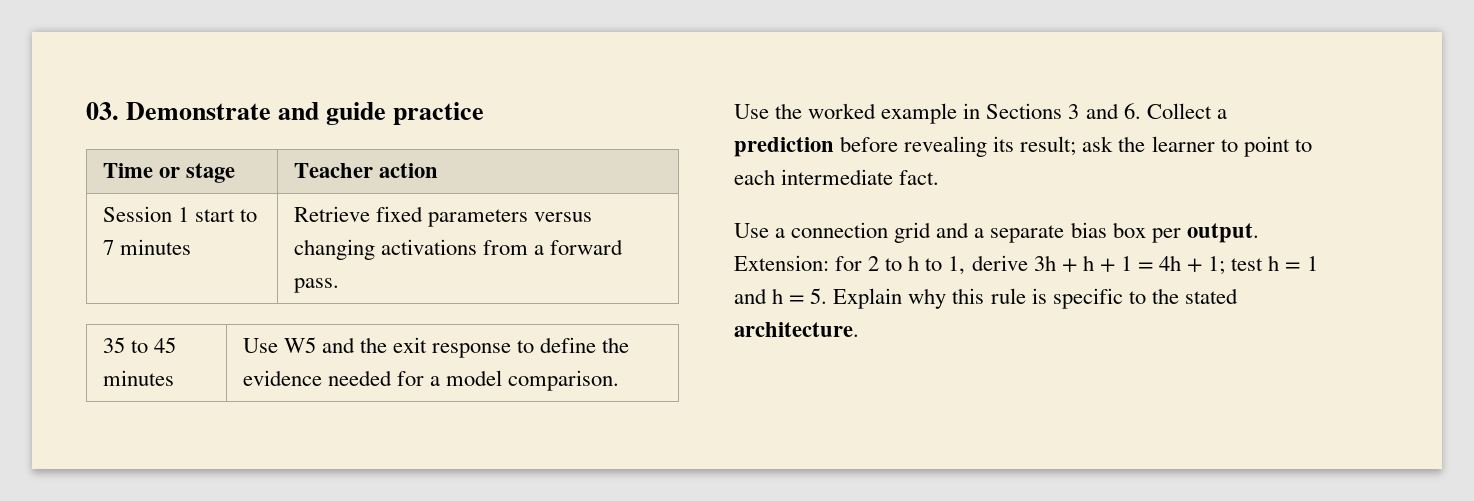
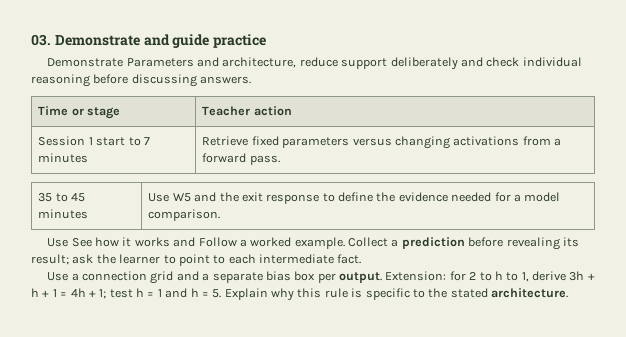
(485, 113) none -> [47,57,582,70] [31,74,252,87] // Demonstrate Parameters and architecture, reduce support deliberately and check individual reasoning before discussing answers.
[775,103,1141,124] the worked example in Sections 3 and 6. -> [71,237,345,249] See how it works and Follow a worked example.

